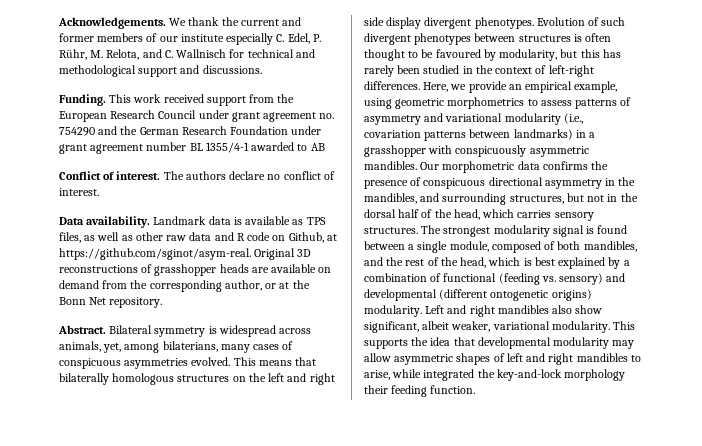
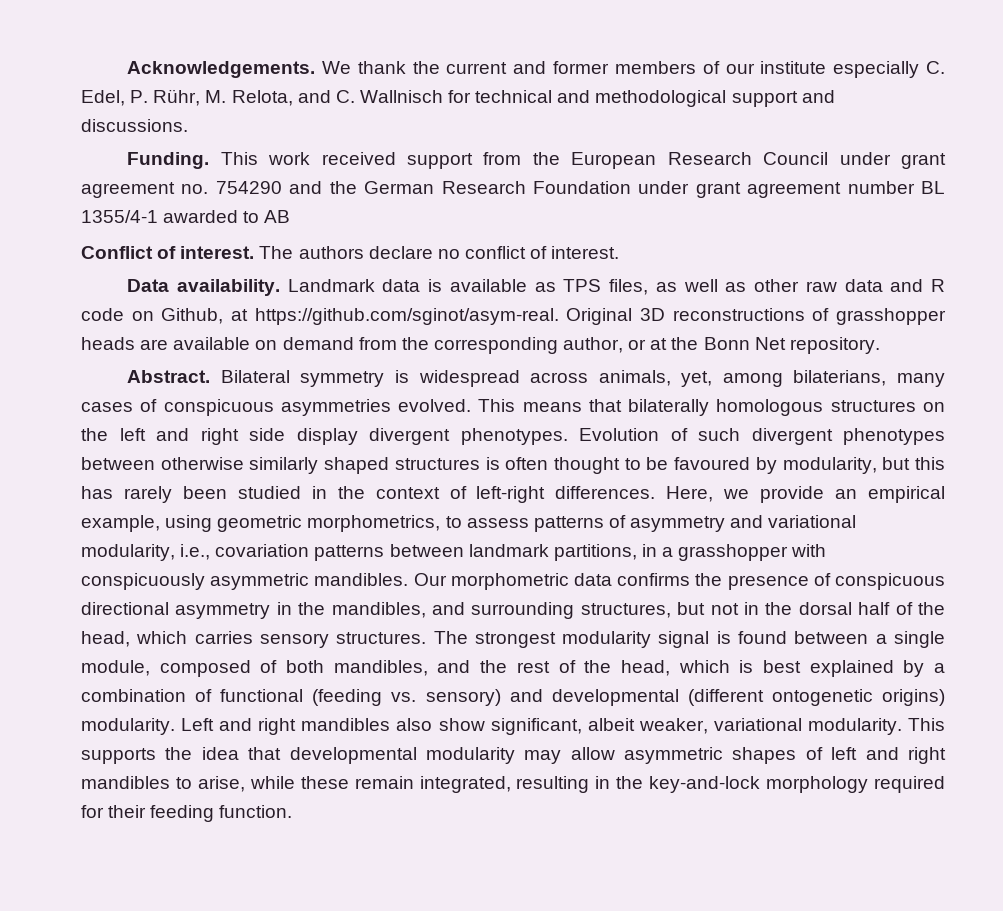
(516, 37) none -> [160,457,390,474] otherwise similarly shaped
[447,97,525,109] morphometrics -> [307,515,441,532] morphometrics,
[504,113,583,125] modularity (i.e., -> [81,544,211,561] modularity, i.e.,
[513,129,573,140] landmarks) -> [468,544,637,561] landmark partitions,
[423,369,475,381] integrated -> [300,776,611,793] these remain integrated, resulting in
(626, 375) none -> [874,776,945,793] [81,805,104,818] required for

